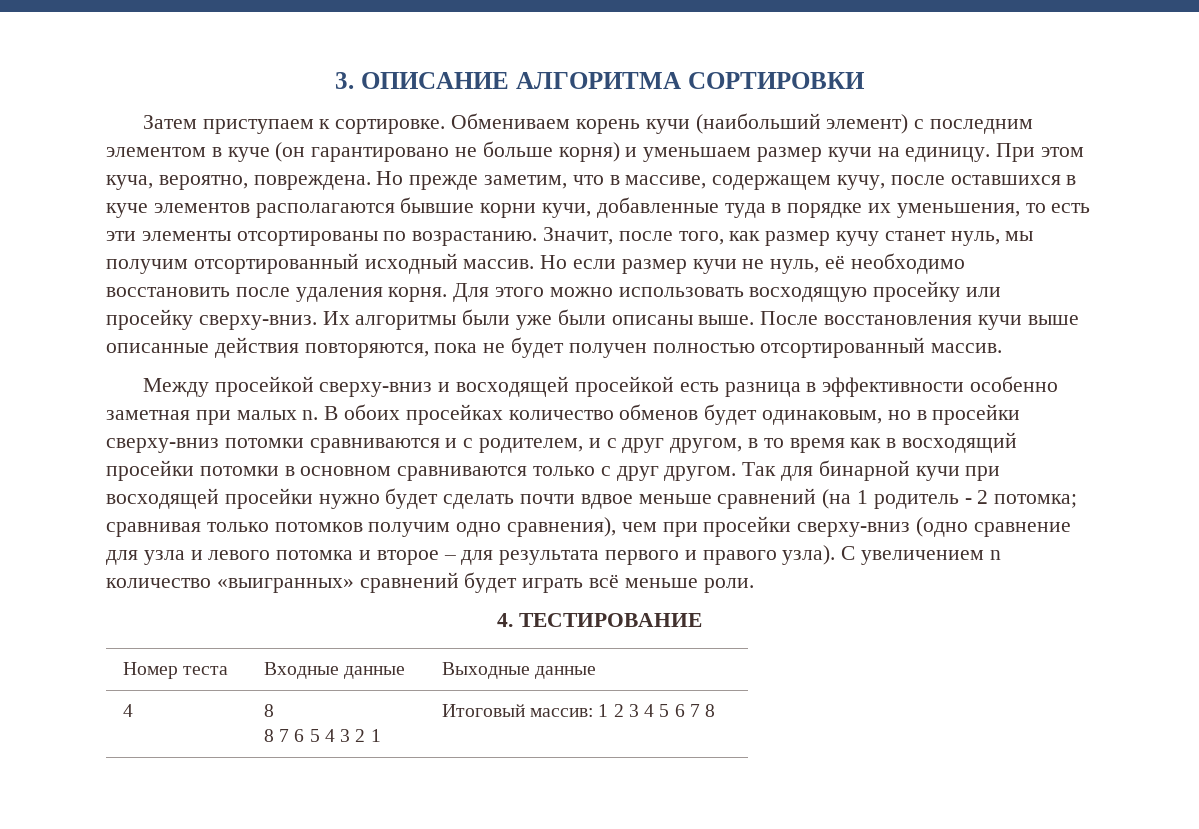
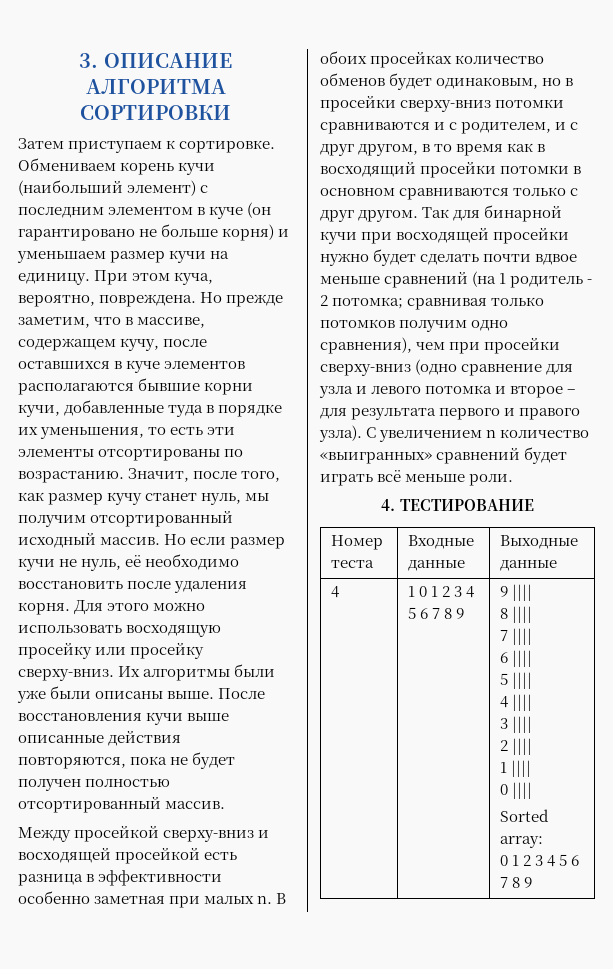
[263,704,274,717] [263,729,381,742] [441,704,716,717] 8 // 8 7 6 5 4 3 2 1 | Итоговый массив: 1 2 3 4 5 6 7 8 -> [407,586,474,598] [407,607,464,619] [499,584,532,601] [499,606,532,623] [499,628,532,645] [499,650,532,667] [499,672,532,689] [499,694,532,711] [499,716,532,733] [499,738,532,755] [499,760,531,777] [499,782,532,799] [499,809,549,822] [499,836,543,848] [499,854,580,867] [499,877,532,888] 1 0 1 2 3 4 5 6 7 8 9 | 9 |||| // 8 |||| // 7 |||| // 6 |||| // 5 |||| // 4 |||| // 3 |||| // 2 |||| // 1 |||| // 0 |||| // Sorted array: // 0 1 2 3 4 5 6 7 8 9

